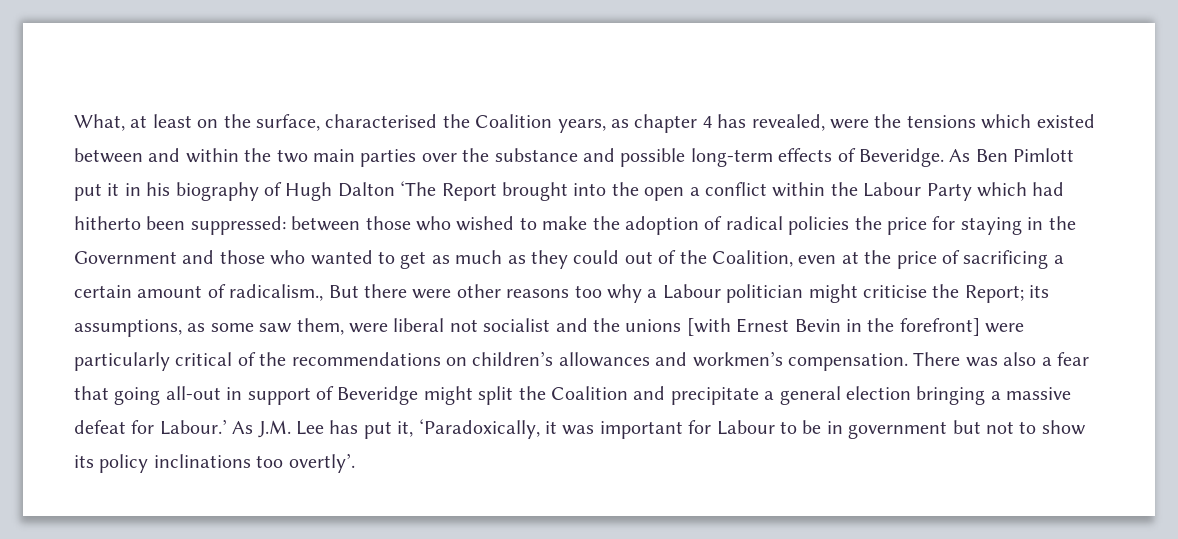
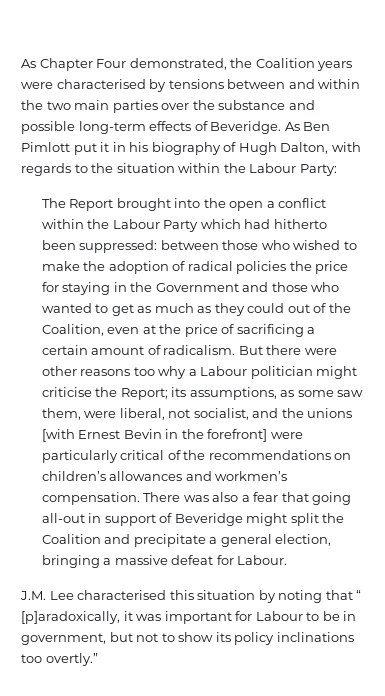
[74,114,1095,133] What, at least on the surface, characterised the Coalition years, as chapter 4 has revealed, were the tensions which existed -> [21,58,353,71] [21,79,224,92] As Chapter Four demonstrated, the Coalition years were characterised by tensions
[337,181,437,197] Dalton ‘The -> [280,142,361,154] [21,163,337,176] [41,198,66,208] Dalton, with regards to the situation within the Labour Party: // The
[229,284,324,301] radicalism., -> [163,345,236,355] radicalism.
[393,318,551,332] liberal not socialist -> [119,408,249,420] liberal, not socialist,
[845,386,911,400] election -> [275,534,332,546] election,
[159,419,540,439] Labour.’ As J.M. Lee has put it, ‘Paradoxically, -> [237,555,288,565] [20,590,362,603] [21,611,120,624] Labour. // J.M. Lee characterised this situation by noting that “ [p]aradoxically,
[848,421,948,439] government -> [21,633,106,645] government,
[288,453,355,473] overtly’. -> [45,653,98,666] overtly.”

